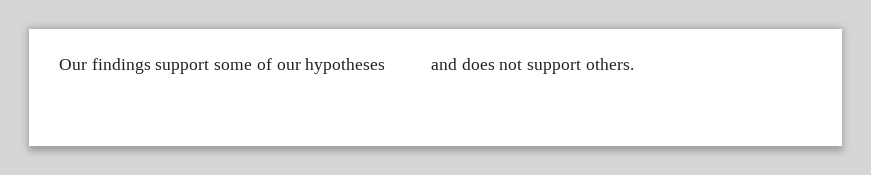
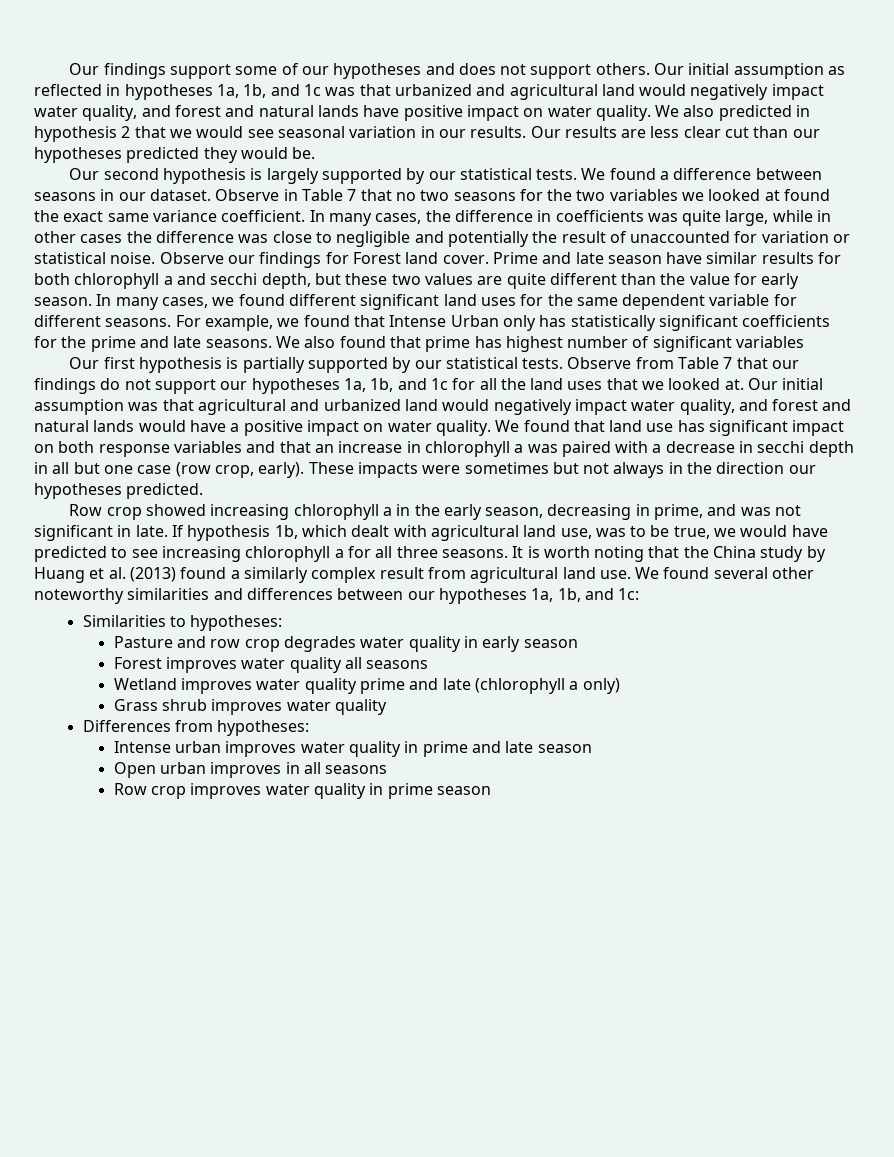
(634, 64) none -> [654,63,846,79] [34,84,824,100] [34,105,811,121] [34,126,820,142] [34,147,316,163] [69,168,822,184] [34,189,831,201] [34,210,832,226] [34,231,851,247] [34,252,842,268] [34,273,800,289] [34,294,797,310] [34,315,831,331] [34,336,805,352] [69,357,800,373] [34,378,824,394] [34,399,852,415] [34,420,845,436] [34,441,854,457] [34,462,816,478] [34,483,204,499] [69,504,802,520] [34,525,828,541] [34,546,826,562] [34,567,815,583] [34,588,640,604] [82,615,283,631] [113,636,578,652] [113,657,429,673] [113,678,620,694] [113,699,388,715] [82,720,310,736] [113,741,592,757] [113,762,388,778] [113,783,492,799] Our initial assumption as reflected in hypotheses 1a, 1b, and 1c was that urbanized and agricultural land would negatively impact water quality, and forest and natural lands have positive impact on water quality. We also predicted in hypothesis 2 that we would see seasonal variation in our results. Our results are less clear cut than our hypotheses predicted they would be. // Our second hypothesis is largely supported by our statistical tests. We found a difference between seasons in our dataset. Observe in Table 7 that no two seasons for the two variables we looked at found the exact same variance coefficient. In many cases, the difference in coefficients was quite large, while in other cases the difference was close to negligible and potentially the result of unaccounted for variation or statistical noise. Observe our findings for Forest land cover. Prime and late season have similar results for both chlorophyll a and secchi depth, but these two values are quite different than the value for early season. In many cases, we found different significant land uses for the same dependent variable for different seasons. For example, we found that Intense Urban only has statistically significant coefficients for the prime and late seasons. We also found that prime has highest number of significant variables // Our first hypothesis is partially supported by our statistical tests. Observe from Table 7 that our findings do not support our hypotheses 1a, 1b, and 1c for all the land uses that we looked at. Our initial assumption was that agricultural and urbanized land would negatively impact water quality, and forest and natural lands would have a positive impact on water quality. We found that land use has significant impact on both response variables and that an increase in chlorophyll a was paired with a decrease in secchi depth in all but one case (row crop, early). These impacts were sometimes but not always in the direction our hypotheses predicted. // Row crop showed increasing chlorophyll a in the early season, decreasing in prime, and was not significant in late. If hypothesis 1b, which dealt with agricultural land use, was to be true, we would have predicted to see increasing chlorophyll a for all three seasons. It is worth noting that the China study by Huang et al. (2013) found a similarly complex result from agricultural land use. We found several other noteworthy similarities and differences between our hypotheses 1a, 1b, and 1c: // Similarities to hypotheses: // Pasture and row crop degrades water quality in early season // Forest improves water quality all seasons // Wetland improves water quality prime and late (chlorophyll a only) // Grass shrub improves water quality // Differences from hypotheses: // Intense urban improves water quality in prime and late season // Open urban improves in all seasons // Row crop improves water quality in prime season

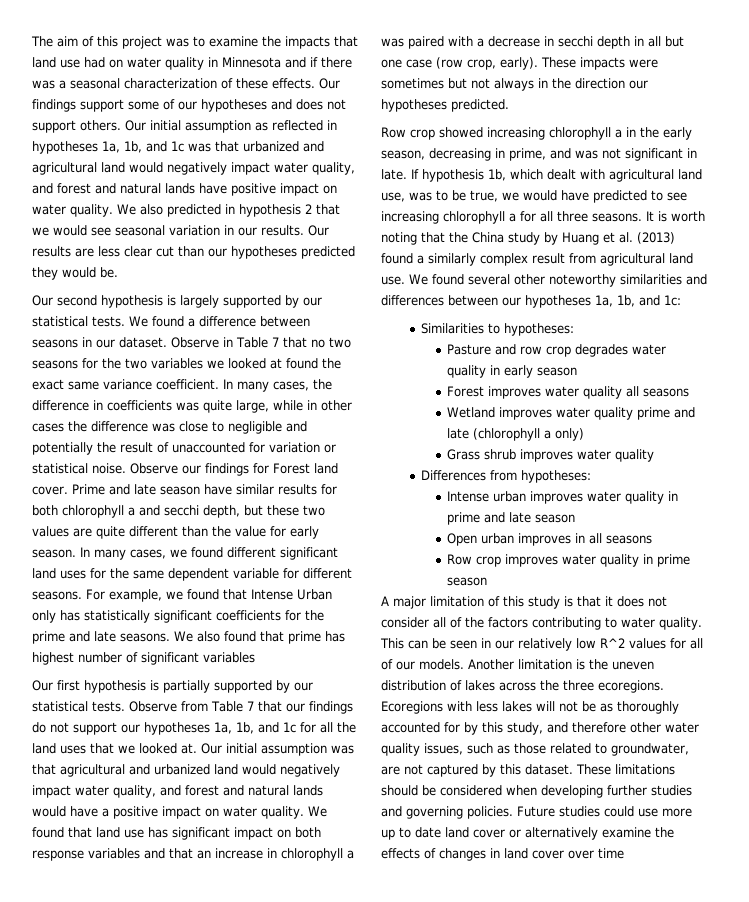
(69, 69) none -> [31,36,358,49] [32,57,352,70] [32,78,315,89] The aim of this project was to examine the impacts that land use had on water quality in Minnesota and if there was a seasonal characterization of these effects.
(492, 790) none -> [381,596,667,609] [381,617,702,630] [380,638,703,651] [381,659,654,670] [381,680,664,693] [381,701,679,714] [381,722,699,735] [381,743,689,756] [381,764,675,777] [381,785,692,798] [381,806,692,819] [381,827,674,840] [381,848,624,861] // A major limitation of this study is that it does not consider all of the factors contributing to water quality. This can be seen in our relatively low R^2 values for all of our models. Another limitation is the uneven distribution of lakes across the three ecoregions. Ecoregions with less lakes will not be as thoroughly accounted for by this study, and therefore other water quality issues, such as those related to groundwater, are not captured by this dataset. These limitations should be considered when developing further studies and governing policies. Future studies could use more up to date land cover or alternatively examine the effects of changes in land cover over time

